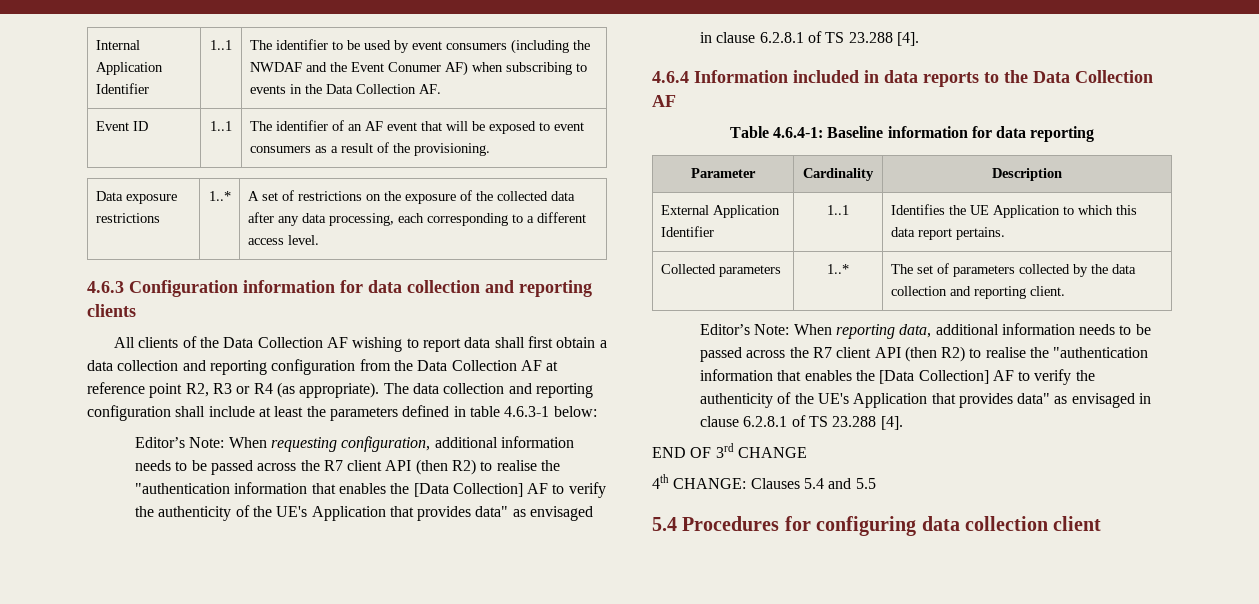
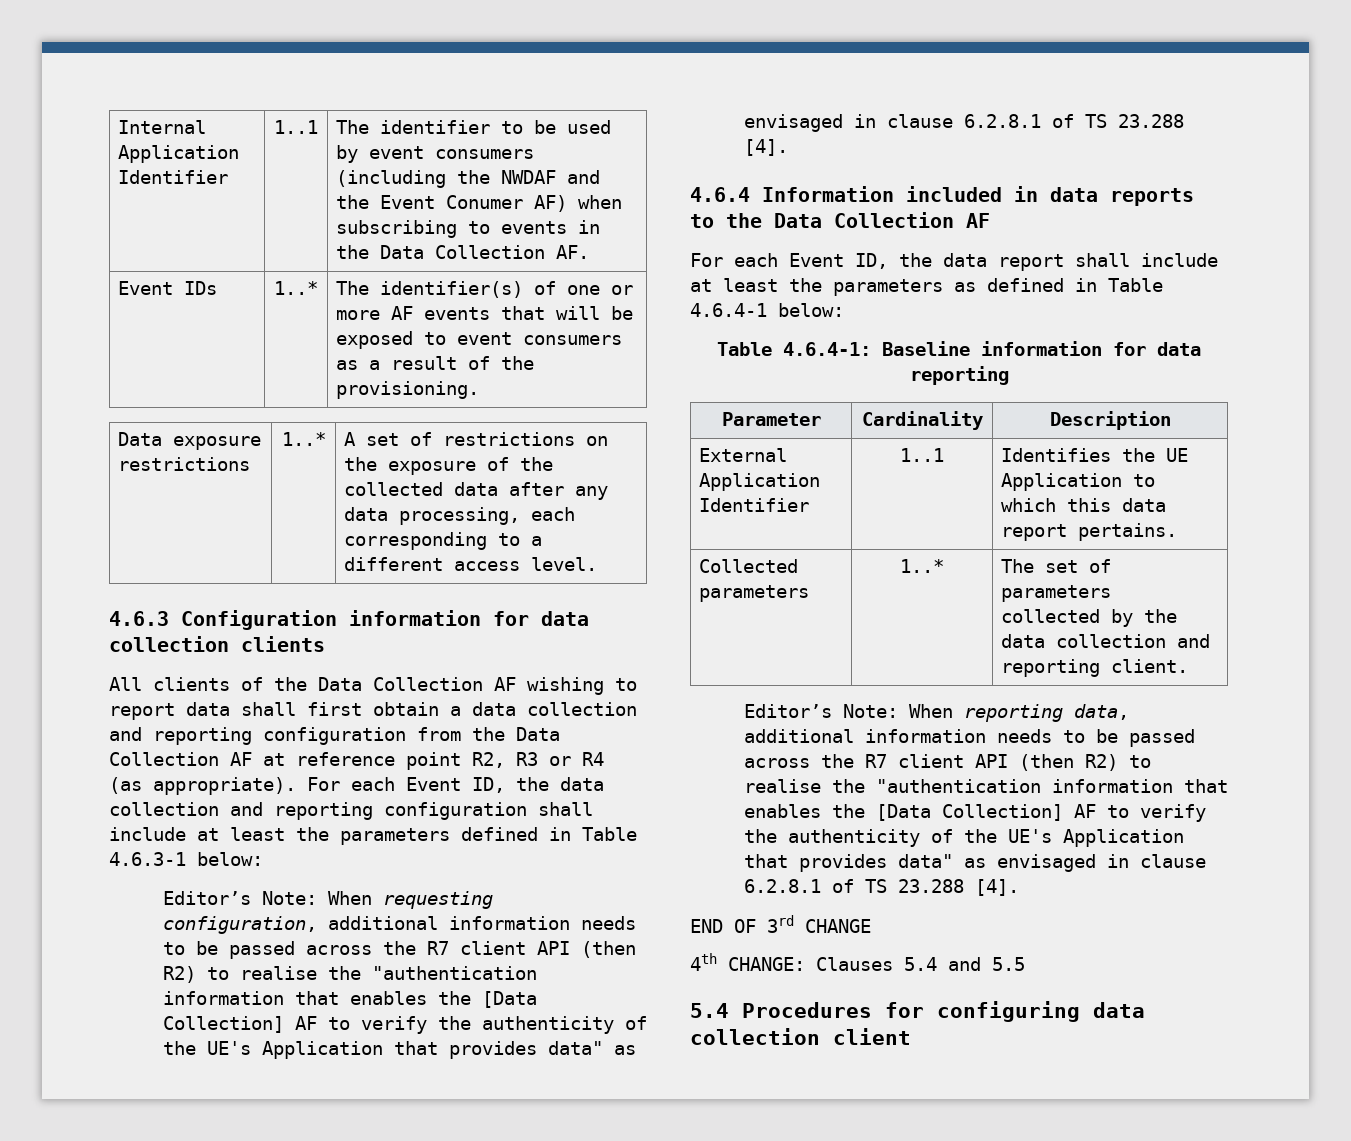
[132,121,148,131] [210,121,232,131] [249,120,417,131] ID | 1..1 | The identifier of an AF event -> [184,281,218,295] [274,281,318,295] [336,281,634,298] [336,306,491,320] IDs | 1..* | The identifier(s) of one or more AF events
[485,280,592,297] and reporting -> (229, 644) none
[383,383,409,394] The -> [307,777,549,793] For each Event ID, the
[469,406,500,417] table -> [582,827,637,841] Table
(676, 101) none -> [690,253,1218,271] [690,278,1163,296] [690,303,844,317] // For each Event ID, the data report shall include at least the parameters as defined in Table 4.6.4-1 below:

